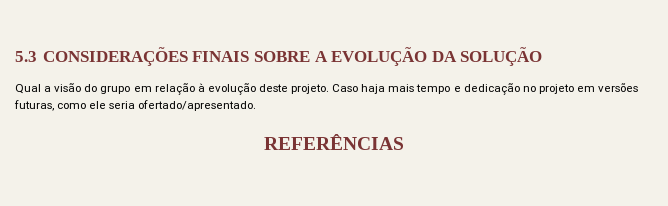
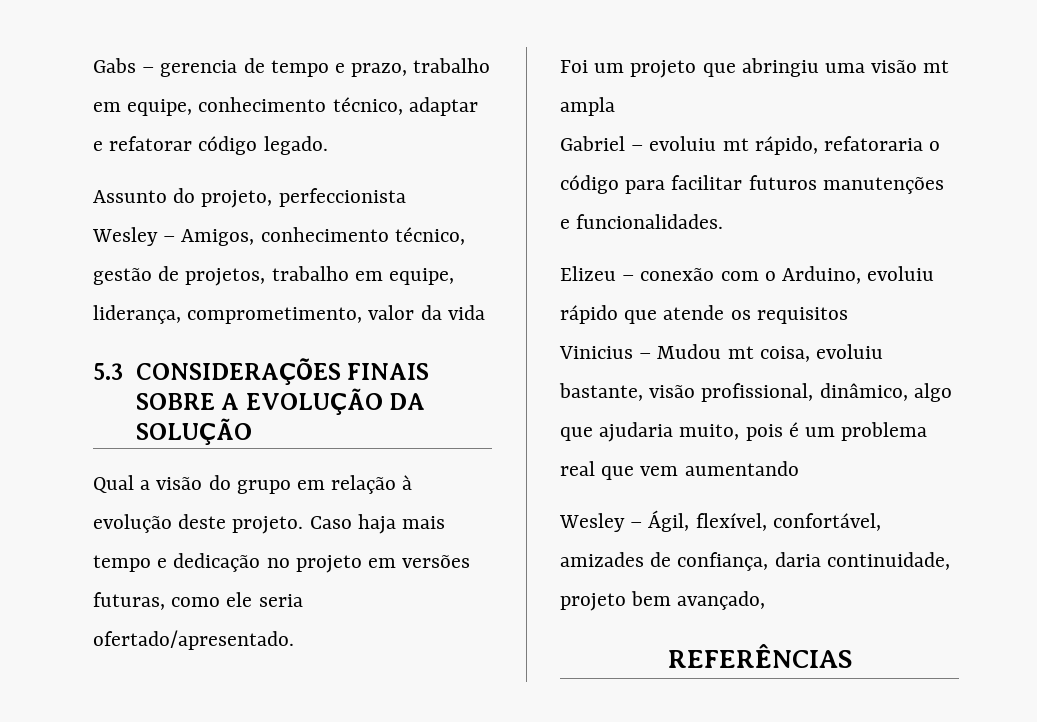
(15, 56) none -> [93,58,491,77] [93,97,478,116] [93,136,328,155] [93,188,406,208] [92,227,465,246] [93,266,455,286] [93,305,485,324] Gabs – gerencia de tempo e prazo, trabalho em equipe, conhecimento técnico, adaptar e refatorar código legado. // Assunto do projeto, perfeccionista // Wesley – Amigos, conhecimento técnico, gestão de projetos, trabalho em equipe, liderança, comprometimento, valor da vida //
(257, 105) none -> [560,58,950,78] [560,97,615,116] [560,136,941,155] [560,175,944,194] [560,214,724,229] [560,266,935,284] [560,305,848,324] [559,344,884,362] [559,383,952,402] [560,422,928,442] [560,461,799,480] [559,510,881,532] [560,552,950,571] [560,591,766,611] // Foi um projeto que abringiu uma visão mt ampla // Gabriel – evoluiu mt rápido, refatoraria o código para facilitar futuros manutenções e funcionalidades. // Elizeu – conexão com o Arduino, evoluiu rápido que atende os requisitos // Vinicius – Mudou mt coisa, evoluiu bastante, visão profissional, dinâmico, algo que ajudaria muito, pois é um problema real que vem aumentando // Wesley – Ágil, flexível, confortável, amizades de confiança, daria continuidade, projeto bem avançado,

